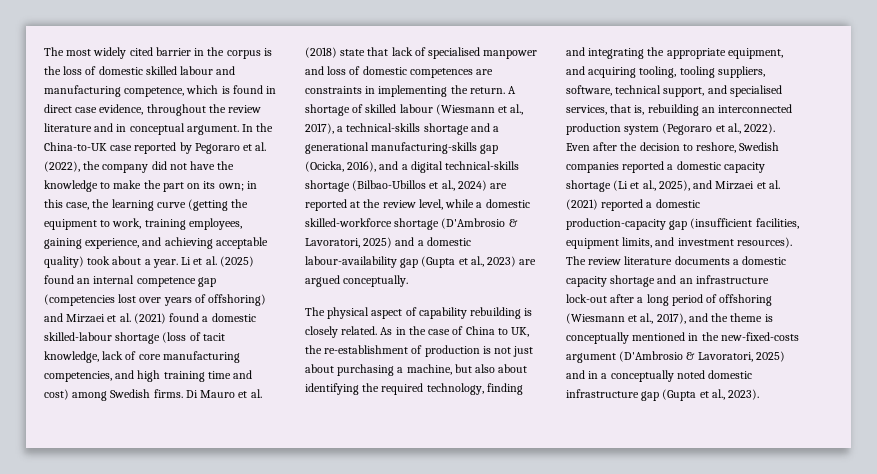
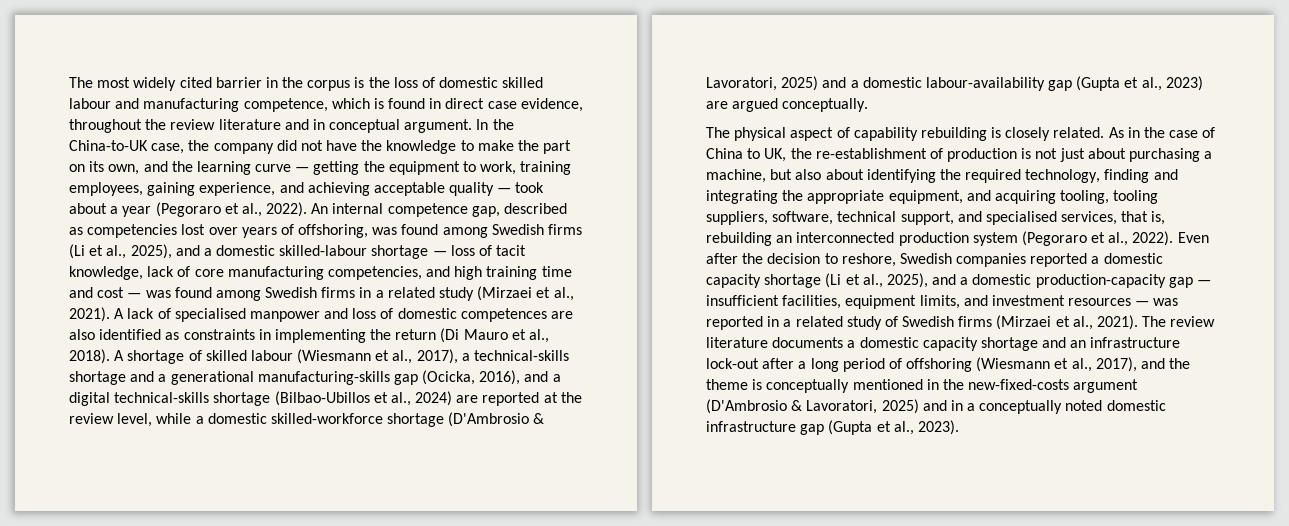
[110,142,267,154] [44,161,80,172] case reported by Pegoraro et al. (2022), -> [151,143,185,154] case,
[218,181,257,191] [44,199,90,210] own; in this case, -> [108,161,168,175] own, and
[188,199,229,211] (getting -> [295,161,360,175] — getting
[44,256,84,268] quality) -> [449,182,512,196] quality —
[152,256,254,268] [44,275,216,287] [44,294,267,306] [44,313,200,324] year. Li et al. (2025) found an internal competence gap (competencies lost over years of offshoring) and Mirzaei et al. (2021) found -> [122,202,568,217] [69,224,583,238] [69,244,200,259] year (Pegoraro et al., 2022). An internal competence gap, described as competencies lost over years of offshoring, was found among Swedish firms (Li et al., 2025), and
[162,332,187,343] (loss -> [432,245,475,256] — loss
[44,389,262,401] [305,47,389,58] cost) among Swedish firms. Di Mauro et al. (2018) state that -> [97,286,574,301] [69,307,125,322] cost — was found among Swedish firms in a related study (Mirzaei et al., 2021). A
(494, 72) none -> [69,329,180,340] also identified as
[469,87,505,94] return. -> [395,328,550,343] [69,349,110,364] return (Di Mauro et al., 2018).
[715,180,780,190] [566,199,644,211] Mirzaei et al. (2021) reported -> (957, 279) none
[690,218,753,229] (insufficient -> [1197,280,1212,285] [706,295,779,306] — insufficient
[736,237,792,248] resources). -> [1068,298,1179,306] [706,315,1139,330] resources — was reported in a related study of Swedish firms (Mirzaei et al., 2021).

